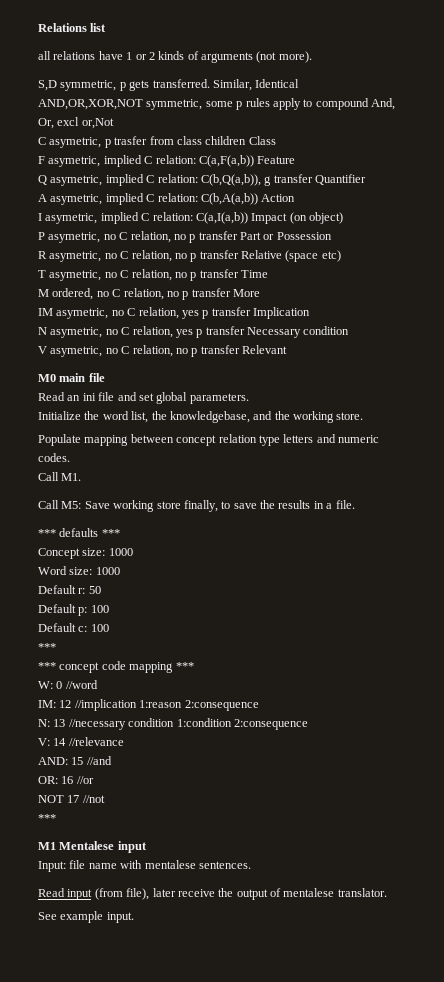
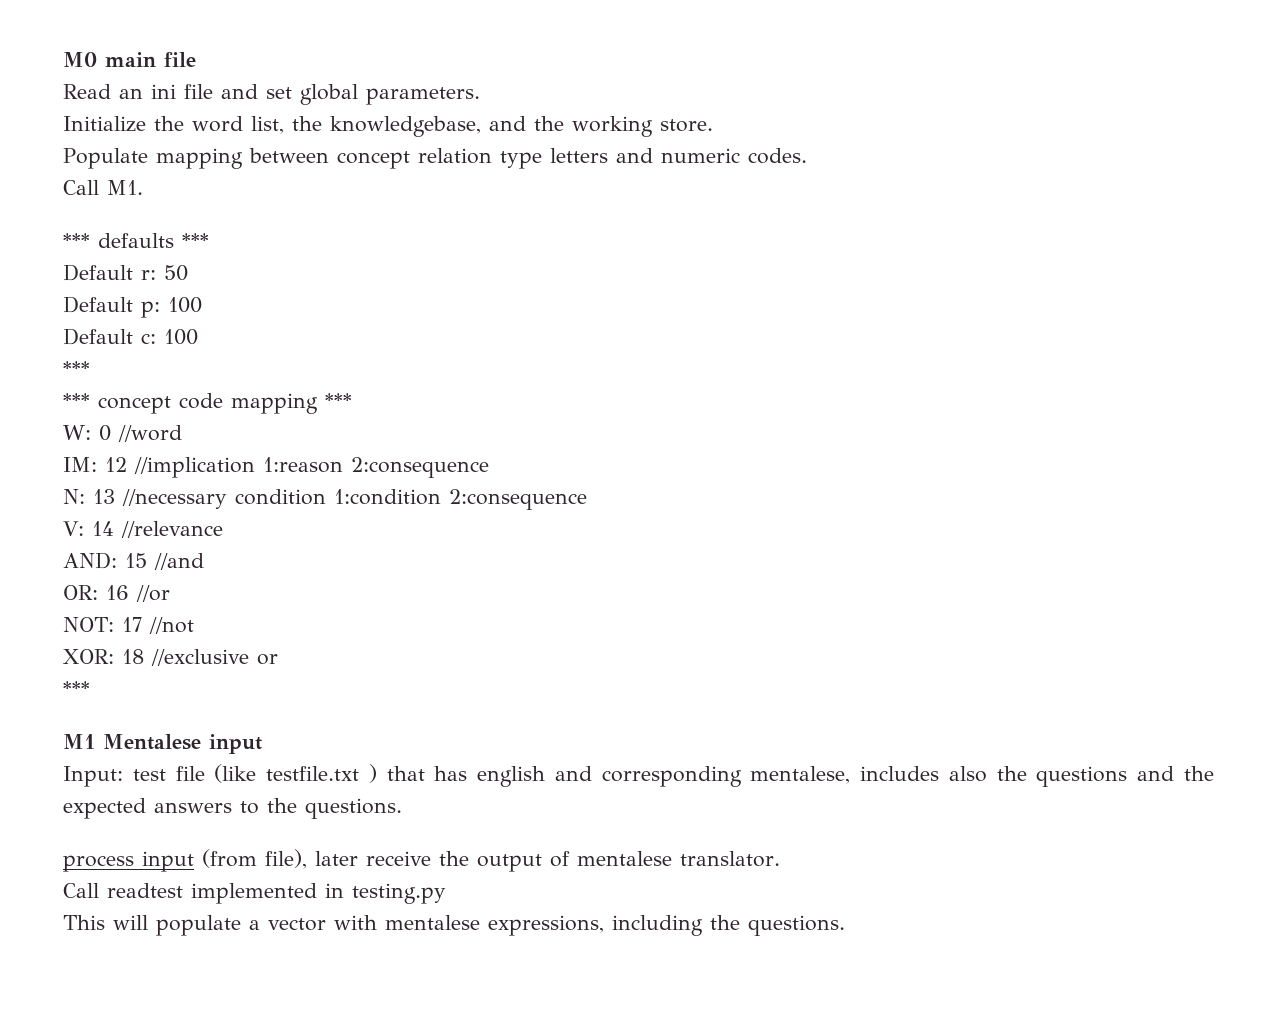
[38,23,107,32] [38,51,312,63] [38,79,300,91] [38,98,395,110] [38,117,114,129] [38,136,276,148] [38,155,296,167] [38,174,366,186] [38,193,296,205] [38,212,343,224] [38,231,332,243] [38,250,341,262] [38,269,268,281] [38,288,260,300] [38,307,310,319] [38,326,350,338] [38,345,287,357] Relations list // all relations have 1 or 2 kinds of arguments (not more). // S,D symmetric, p gets transferred. Similar, Identical // AND,OR,XOR,NOT symmetric, some p rules apply to compound And, Or, excl or,Not // C asymetric, p trasfer from class children Class // F asymetric, implied C relation: C(a,F(a,b)) Feature // Q asymetric, implied C relation: C(b,Q(a,b)), g transfer Quantifier // A asymetric, implied C relation: C(b,A(a,b)) Action // I asymetric, implied C relation: C(a,I(a,b)) Impact (on object) // P asymetric, no C relation, no p transfer Part or Possession // R asymetric, no C relation, no p transfer Relative (space etc) // T asymetric, no C relation, no p transfer Time // M ordered, no C relation, no p transfer More // IM asymetric, no C relation, yes p transfer Implication // N asymetric, no C relation, yes p transfer Necessary condition // V asymetric, no C relation, no p transfer Relevant // -> (63, 59) none
[38,500,355,512] [38,528,120,537] [38,548,133,559] [38,566,120,575] Call M5: Save working store finally, to save the results in a file. // *** defaults *** // Concept size: 1000 // Word size: 1000 -> [63,233,209,248] *** defaults ***
[38,795,64,803] NOT -> [63,617,114,632] NOT:
(105, 799) none -> [63,649,278,666] // XOR: 18 //exclusive or
[69,860,251,869] [38,888,65,897] file name with mentalese sentences. // Read -> [132,764,1214,787] [63,798,402,819] [63,855,134,872] test file (like testfile.txt ) that has english and corresponding mentalese, includes also the questions and the expected answers to the questions. // process
[38,911,134,923] See example input. -> [63,883,446,904] [63,915,845,936] Call readtest implemented in testing.py // This will populate a vector with mentalese expressions, including the questions.

